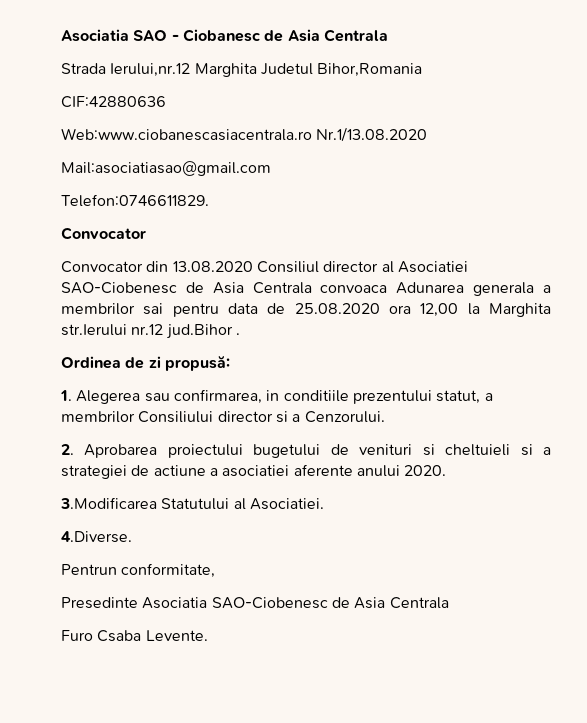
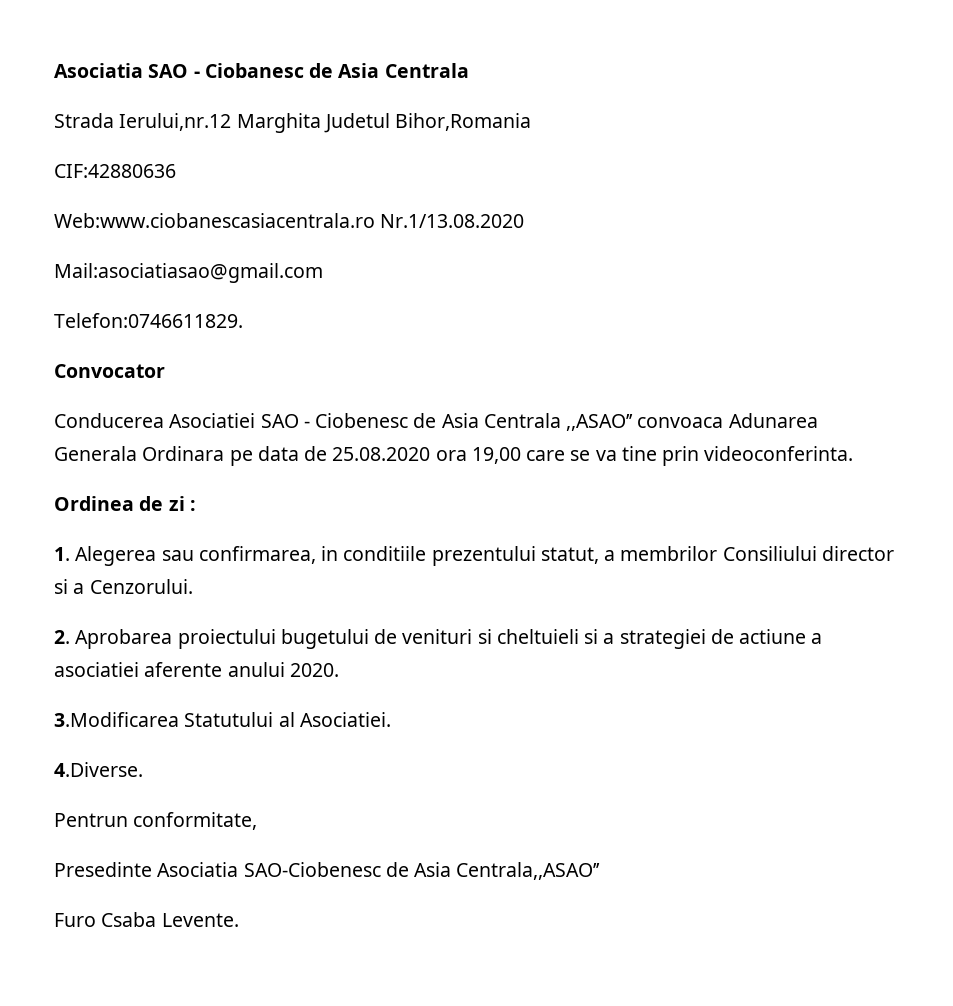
[61,261,468,273] [61,282,312,294] Convocator din 13.08.2020 Consiliul director al Asociatiei SAO-Ciobenesc de Asia Centrala -> [54,413,634,431] Conducerea Asociatiei SAO - Ciobenesc de Asia Centrala ,,ASAO’’
[473,282,551,296] [61,303,551,317] [61,324,240,339] generala a membrilor sai pentru data de 25.08.2020 ora 12,00 la Marghita str.Ierului nr.12 jud.Bihor . -> [54,446,854,466] Generala Ordinara pe data de 25.08.2020 ora 19,00 care se va tine prin videoconferinta.
[164,356,230,371] propusă: -> [189,500,196,511] :
[389,597,449,609] Centrala -> [456,862,601,880] Centrala,,ASAO’’

